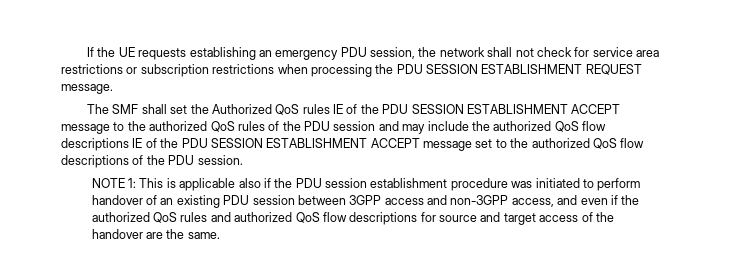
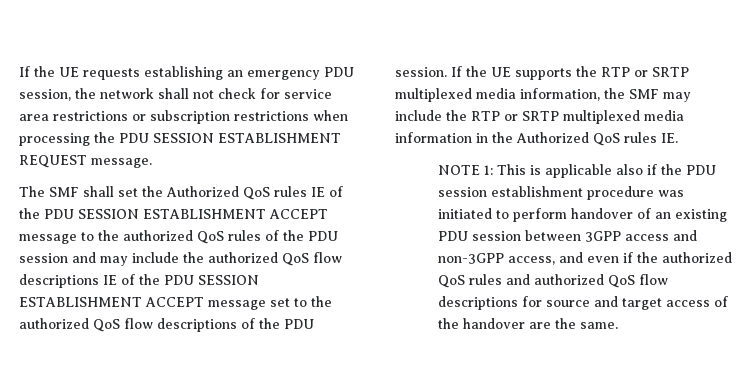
(243, 160) none -> [451,66,689,80] [395,88,691,102] [395,110,684,124] [395,132,678,146] If the UE supports the RTP or SRTP multiplexed media information, the SMF may include the RTP or SRTP multiplexed media information in the Authorized QoS rules IE.

